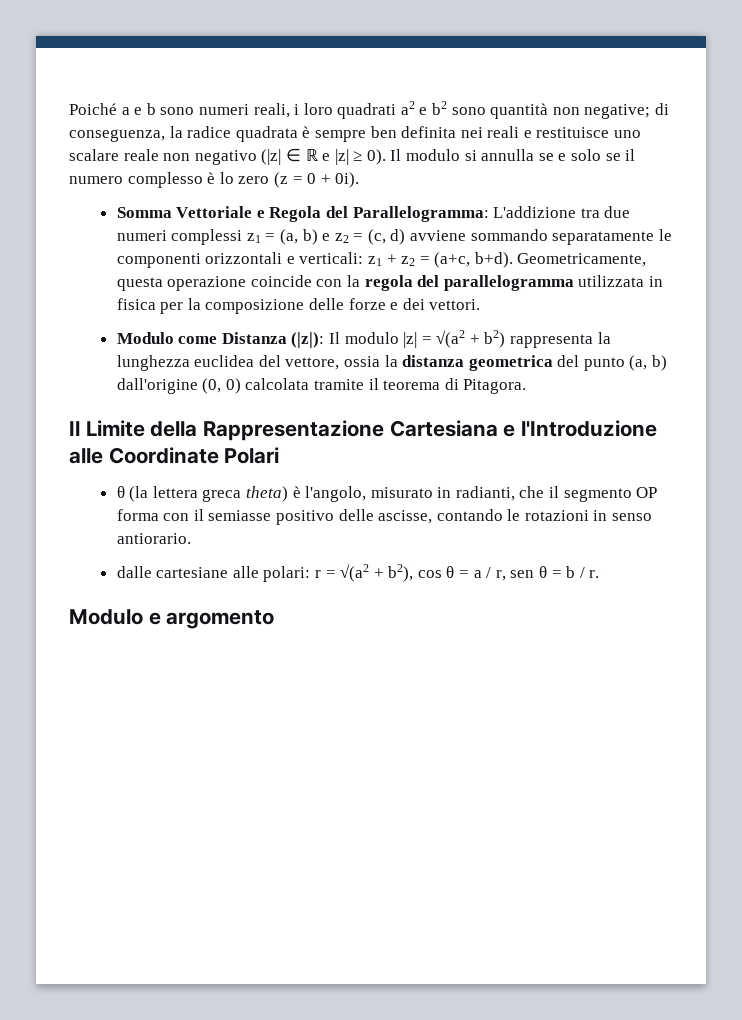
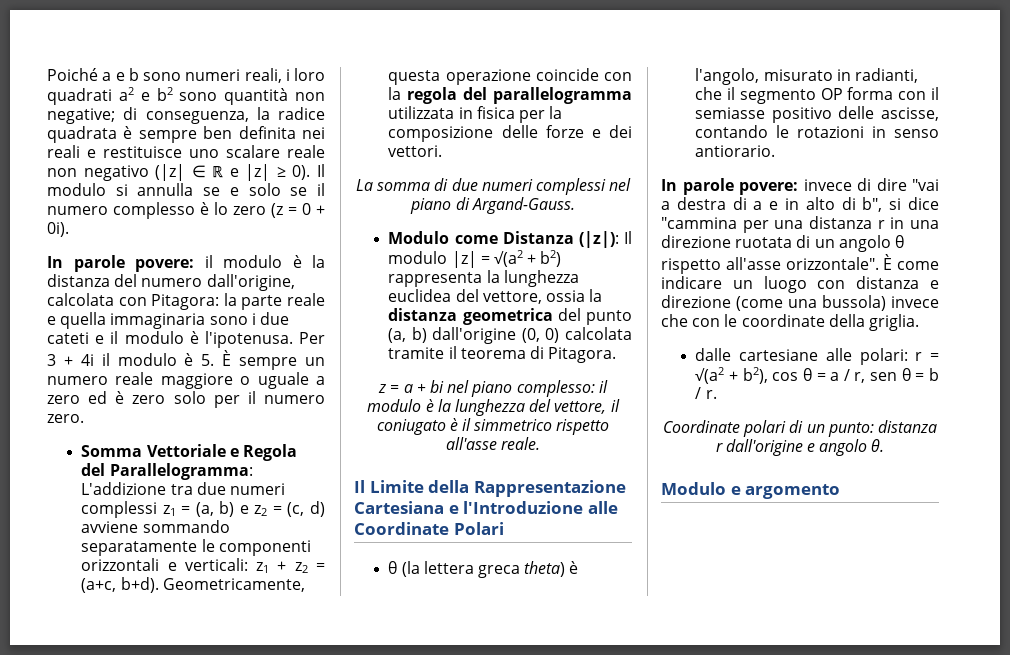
(360, 180) none -> [47,255,325,272] [47,274,295,291] [47,293,325,310] [47,312,289,329] [47,331,325,348] [47,350,325,370] [47,372,325,389] [47,391,325,408] [47,414,84,423] // In parole povere: il modulo è la distanza del numero dall'origine, calcolata con Pitagora: la parte reale e quella immaginaria sono i due cateti e il modulo è l'ipotenusa. Per 3 + 4i il modulo è 5. È sempre un numero reale maggiore o uguale a zero ed è zero solo per il numero zero.
(481, 304) none -> [355,178,632,195] [410,197,575,214] // La somma di due numeri complessi nel piano di Argand-Gauss.
(527, 386) none -> [378,380,608,397] [367,399,620,416] [376,418,610,435] [445,437,541,450] // z = a + bi nel piano complesso: il modulo è la lunghezza del vettore, il coniugato è il simmetrico rispetto all'asse reale.
(191, 538) none -> [661,178,939,195] [661,197,939,212] [661,216,939,233] [661,235,904,252] [661,254,939,274] [661,276,939,293] [661,295,939,311] [661,314,919,331] // In parole povere: invece di dire "vai a destra di a e in alto di b", si dice "cammina per una distanza r in una direzione ruotata di un angolo θ rispetto all'asse orizzontale". È come indicare un luogo con distanza e direzione (come una bussola) invece che con le coordinate della griglia.
(600, 574) none -> [663,420,937,437] [715,439,885,456] // Coordinate polari di un punto: distanza r dall'origine e angolo θ.

